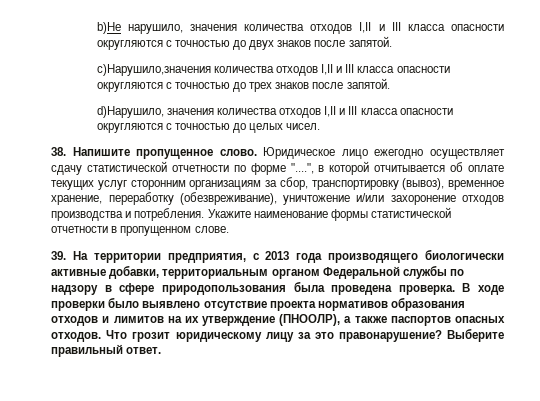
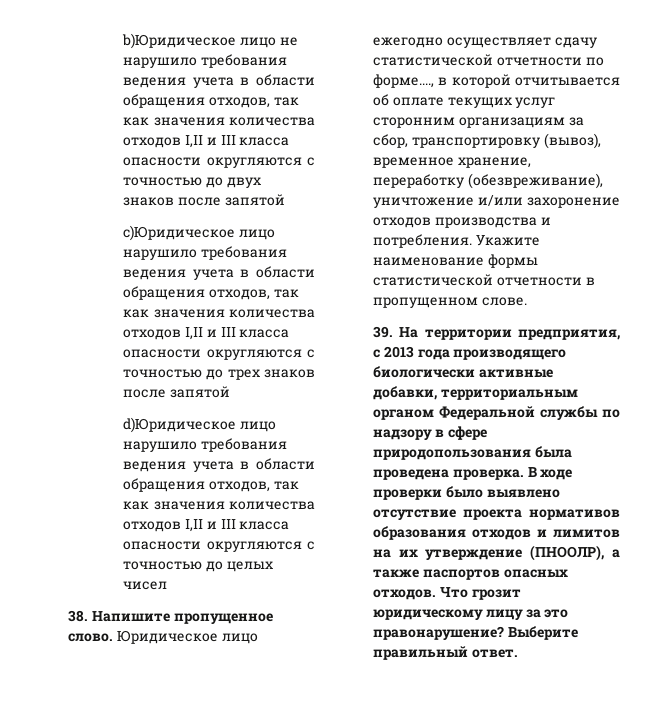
[96,22,183,34] b)Не нарушило, -> [122,33,298,49] [123,54,287,68] [123,74,315,88] [123,94,299,108] [123,117,150,126] b)Юридическое лицо не нарушило требования ведения учета в области обращения отходов, так как
[348,36,392,47] [96,64,211,76] запятой. // c)Нарушило,значения -> [224,194,285,206] [123,225,275,241] [123,246,287,260] [123,266,315,280] [123,286,299,300] [123,309,225,318] запятой // c)Юридическое лицо нарушило требования ведения учета в области обращения отходов, так как значения
[346,78,390,89] [96,106,164,118] запятой. // d)Нарушило, -> [169,386,230,398] [123,417,276,433] [123,438,287,452] [123,458,315,472] [123,478,299,492] [123,501,150,510] запятой // d)Юридическое лицо нарушило требования ведения учета в области обращения отходов, так как
[286,123,321,130] чисел. -> [123,581,168,590] чисел
[250,163,314,175] форме "....", -> [373,74,435,88] форме....,

